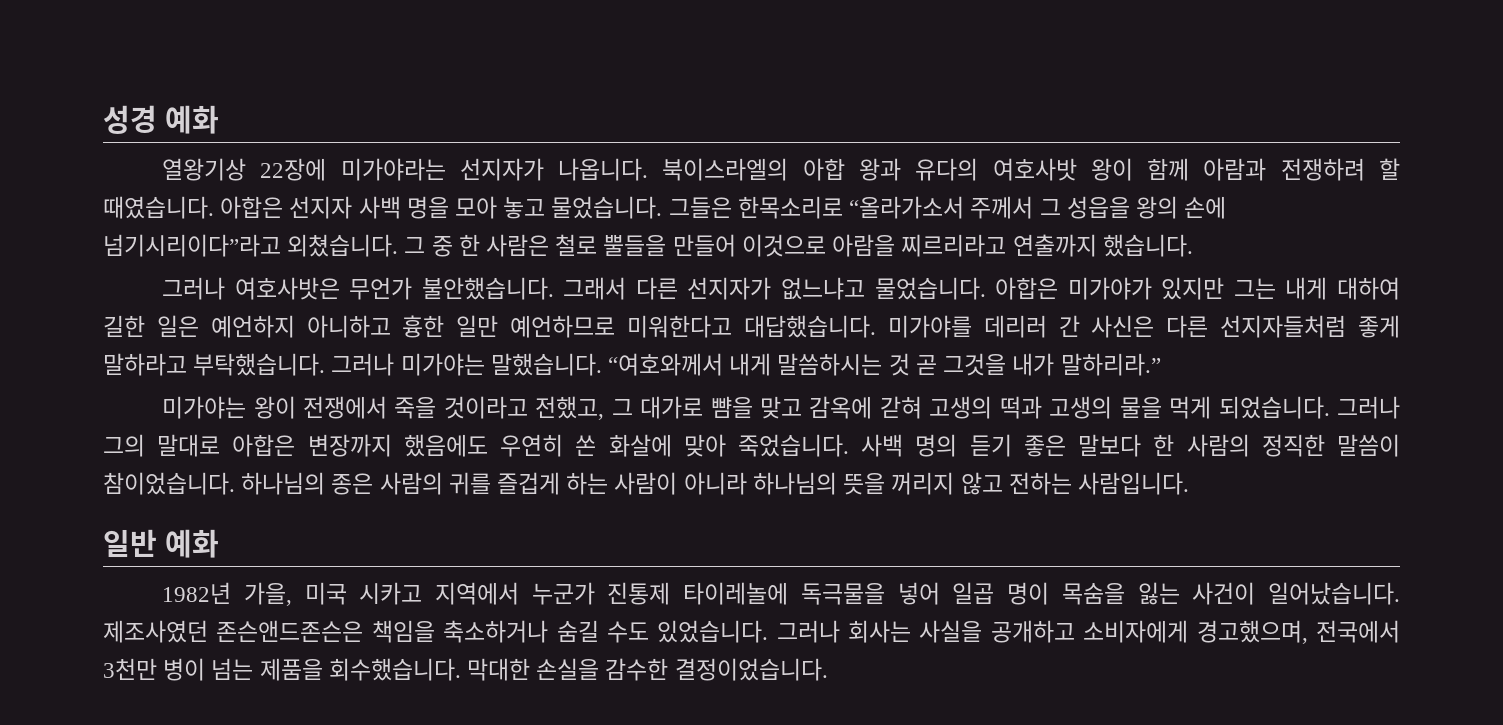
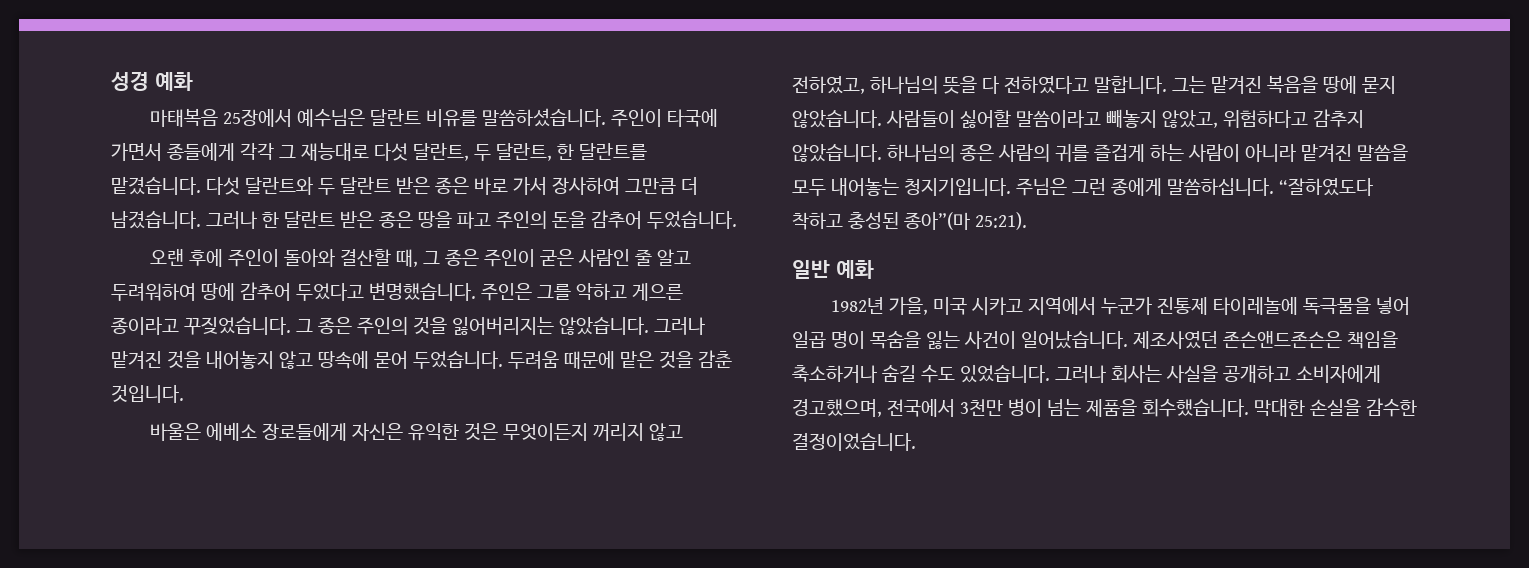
[162,158,1401,181] [103,196,1227,219] [103,234,1193,257] [162,277,1400,300] [103,315,1400,338] [103,353,1161,376] [162,396,1401,420] [103,434,1400,457] [103,472,235,495] 열왕기상 22장에 미가야라는 선지자가 나옵니다. 북이스라엘의 아합 왕과 유다의 여호사밧 왕이 함께 아람과 전쟁하려 할 때였습니다. 아합은 선지자 사백 명을 모아 놓고 물었습니다. 그들은 한목소리로 “올라가소서 주께서 그 성읍을 왕의 손에 넘기시리이다”라고 외쳤습니다. 그 중 한 사람은 철로 뿔들을 만들어 이것으로 아람을 찌르리라고 연출까지 했습니다. // 그러나 여호사밧은 무언가 불안했습니다. 그래서 다른 선지자가 없느냐고 물었습니다. 아합은 미가야가 있지만 그는 내게 대하여 길한 일은 예언하지 아니하고 흉한 일만 예언하므로 미워한다고 대답했습니다. 미가야를 데리러 간 사신은 다른 선지자들처럼 좋게 말하라고 부탁했습니다. 그러나 미가야는 말했습니다. “여호와께서 내게 말씀하시는 것 곧 그것을 내가 말하리라.” // 미가야는 왕이 전쟁에서 죽을 것이라고 전했고, 그 대가로 뺨을 맞고 감옥에 갇혀 고생의 떡과 고생의 물을 먹게 되었습니다. 그러나 그의 말대로 아합은 변장까지 했음에도 우연히 쏜 화살에 맞아 죽었습니다. 사백 명의 듣기 좋은 말보다 한 사람의 정직한 말씀이 참이었습니다. -> [150,108,718,127] [111,143,647,161] [111,177,698,195] [111,210,737,229] [150,249,691,267] [111,282,683,301] [111,317,705,335] [111,350,732,369] [111,385,184,403] [150,422,683,441] [792,75,1396,94] [792,109,1364,128] [792,144,882,162] 마태복음 25장에서 예수님은 달란트 비유를 말씀하셨습니다. 주인이 타국에 가면서 종들에게 각각 그 재능대로 다섯 달란트, 두 달란트, 한 달란트를 맡겼습니다. 다섯 달란트와 두 달란트 받은 종은 바로 가서 장사하여 그만큼 더 남겼습니다. 그러나 한 달란트 받은 종은 땅을 파고 주인의 돈을 감추어 두었습니다. // 오랜 후에 주인이 돌아와 결산할 때, 그 종은 주인이 굳은 사람인 줄 알고 두려워하여 땅에 감추어 두었다고 변명했습니다. 주인은 그를 악하고 게으른 종이라고 꾸짖었습니다. 그 종은 주인의 것을 잃어버리지는 않았습니다. 그러나 맡겨진 것을 내어놓지 않고 땅속에 묻어 두었습니다. 두려움 때문에 맡은 것을 감춘 것입니다. // 바울은 에베소 장로들에게 자신은 유익한 것은 무엇이든지 꺼리지 않고 전하였고, 하나님의 뜻을 다 전하였다고 말합니다. 그는 맡겨진 복음을 땅에 묻지 않았습니다. 사람들이 싫어할 말씀이라고 빼놓지 않았고, 위험하다고 감추지 않았습니다.
[752,472,1189,495] 하나님의 뜻을 꺼리지 않고 전하는 사람입니다. -> [1300,144,1408,162] [792,178,1373,196] [792,212,1027,230] 맡겨진 말씀을 모두 내어놓는 청지기입니다. 주님은 그런 종에게 말씀하십니다. “잘하였도다 착하고 충성된 종아”(마 25:21).

